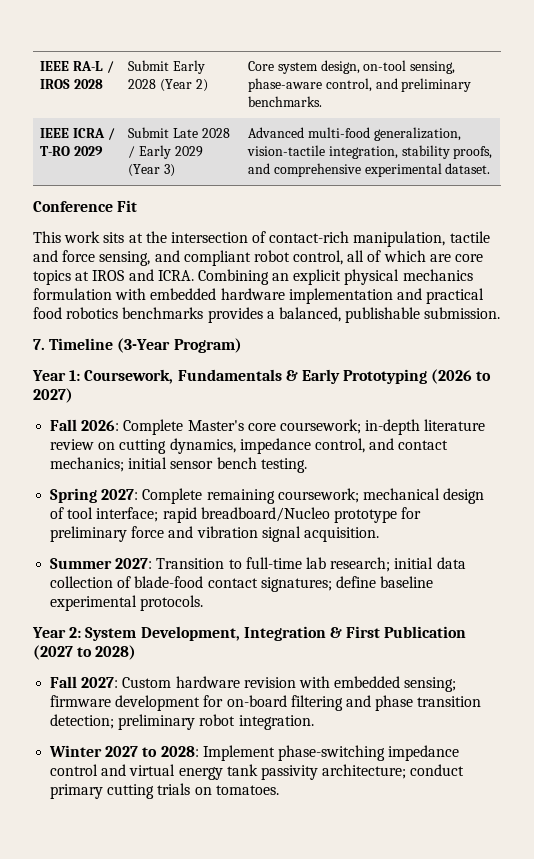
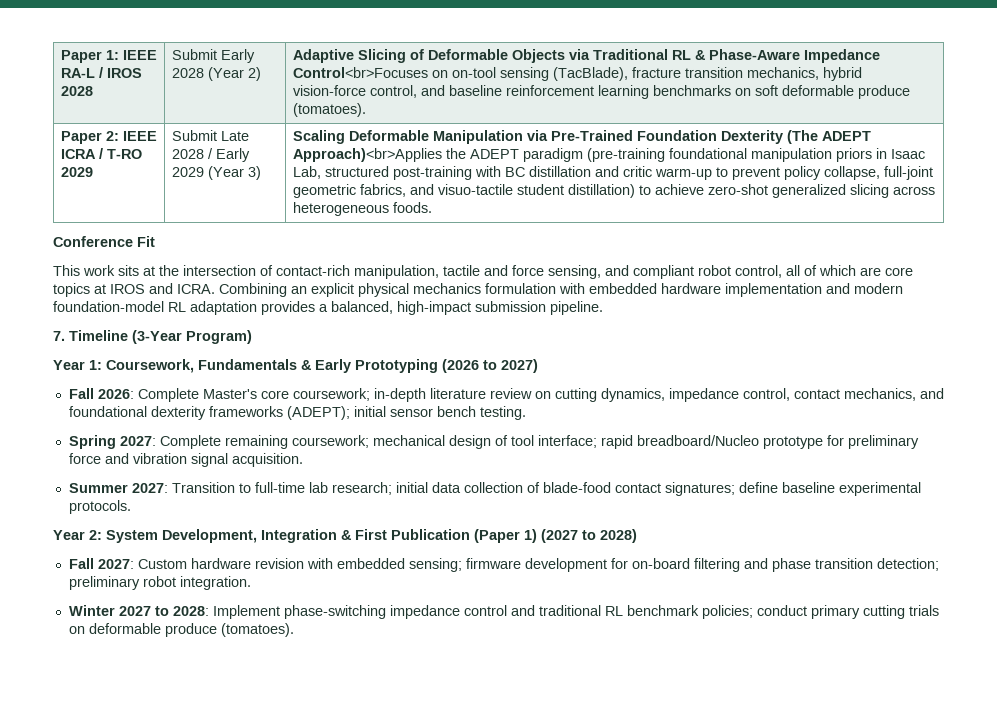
(40, 66) none -> [60,50,119,63] Paper 1:
[248,60,456,74] [248,78,472,92] [248,96,323,107] Core system design, on-tool sensing, phase-aware control, and preliminary benchmarks. // -> [292,49,880,63] [292,67,862,81] [292,85,910,99] [292,103,366,117] [60,131,119,144] Adaptive Slicing of Deformable Objects via Traditional RL & Phase-Aware Impedance Control<br>Focuses on on-tool sensing (TacBlade), fracture transition mechanics, hybrid vision-force control, and baseline reinforcement learning benchmarks on soft deformable produce (tomatoes). // Paper 2:
[248,127,461,141] [247,145,493,159] [248,163,491,177] Advanced multi-food generalization, vision-tactile integration, stability proofs, and comprehensive experimental dataset. -> [292,130,871,144] [292,148,925,162] [292,166,933,180] [292,184,935,198] [292,202,432,216] Scaling Deformable Manipulation via Pre-Trained Foundation Dexterity (The ADEPT Approach)<br>Applies the ADEPT paradigm (pre-training foundational manipulation priors in Isaac Lab, structured post-training with BC distillation and critic warm-up to prevent policy collapse, full-joint geometric fabrics, and visuo-tactile student distillation) to achieve zero-shot generalized slicing across heterogeneous foods.
[426,288,485,304] [33,307,501,323] practical food robotics benchmarks provides a balanced, publishable submission. -> [854,283,903,294] [53,301,603,315] modern foundation-model RL adaptation provides a balanced, high-impact submission pipeline.
[369,438,449,450] [50,457,125,472] and contact mechanics; -> [793,388,944,401] [68,406,350,420] contact mechanics, and foundational dexterity frameworks (ADEPT);
(467, 632) none -> [474,529,537,543] (Paper 1)
[129,764,407,780] virtual energy tank passivity architecture; -> [538,605,753,619] traditional RL benchmark policies;
[215,785,279,795] tomatoes. -> [88,623,294,637] deformable produce (tomatoes).

